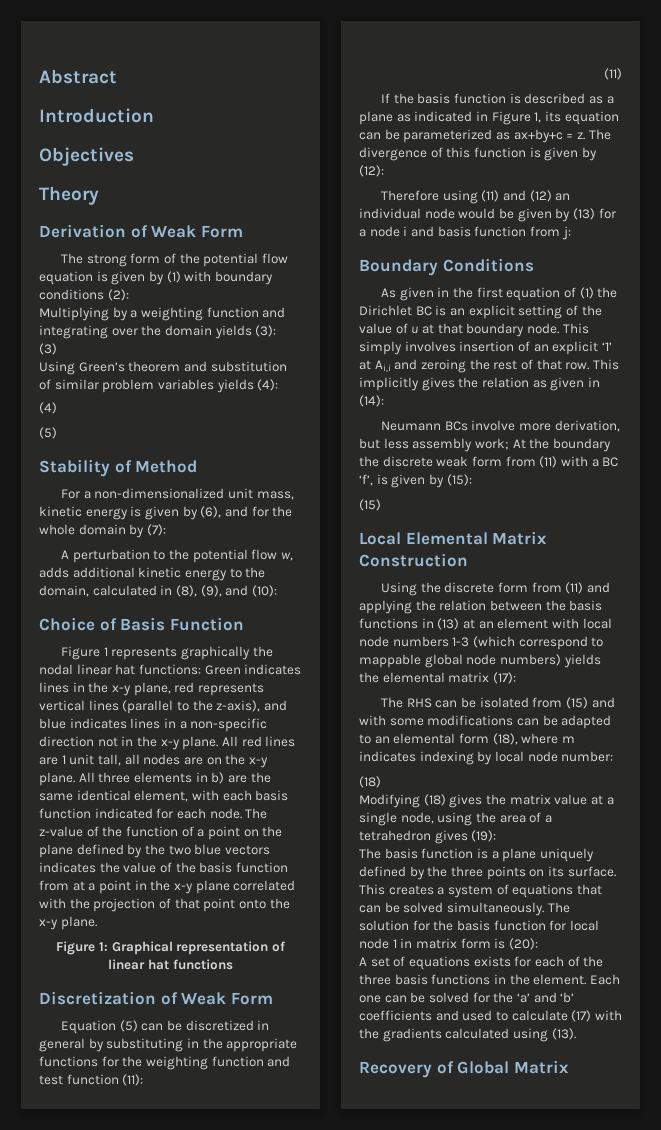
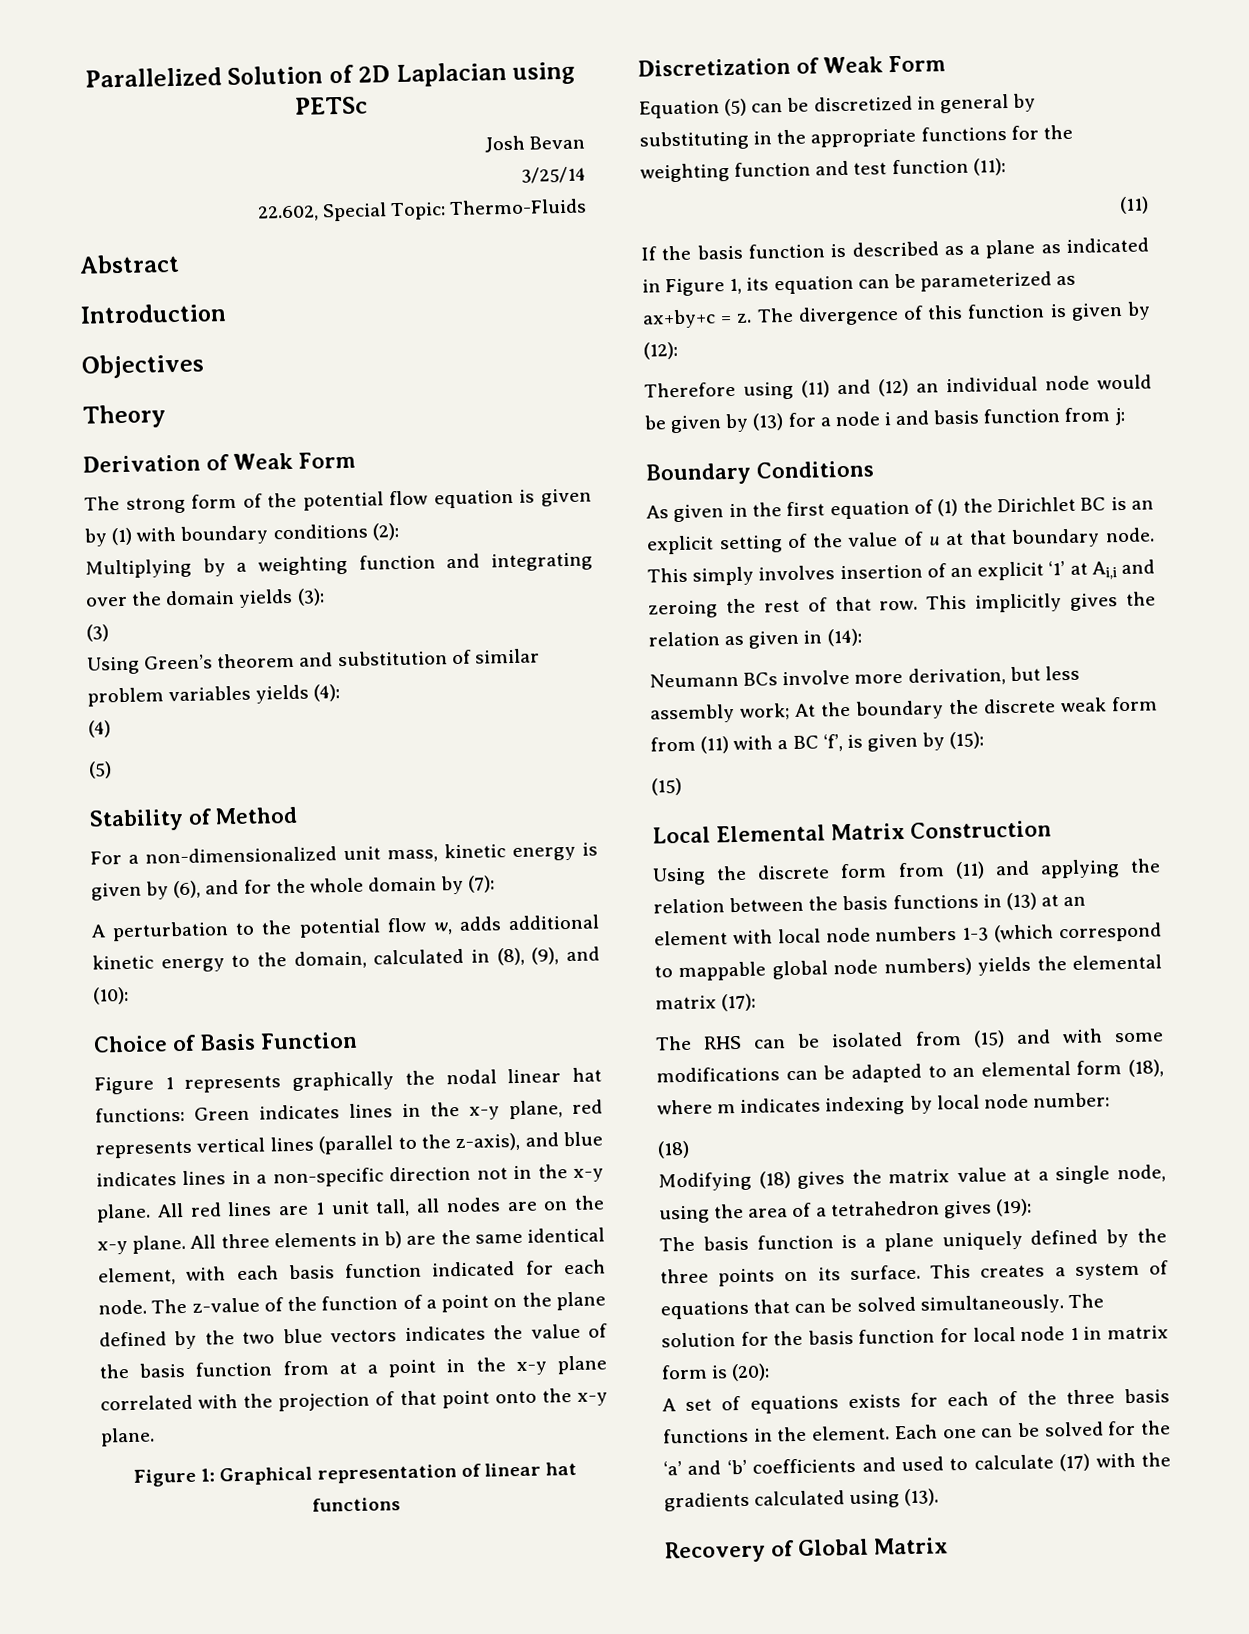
(39, 76) none -> [84,61,576,88] [294,96,368,115] [483,135,585,153] [521,166,586,184] [256,198,587,222] Parallelized Solution of 2D Laplacian using PETSc // Josh Bevan // 3/25/14 // 22.602, Special Topic: Thermo-Fluids //

